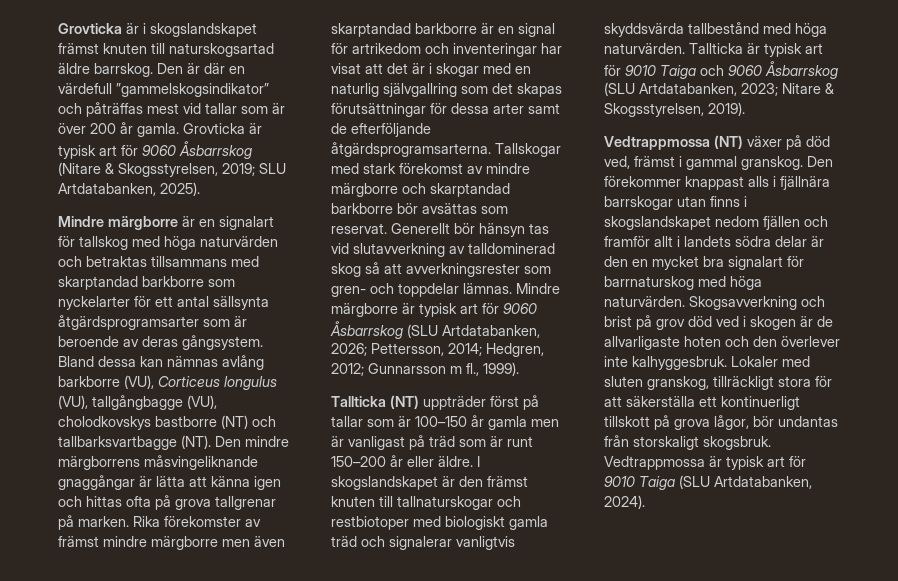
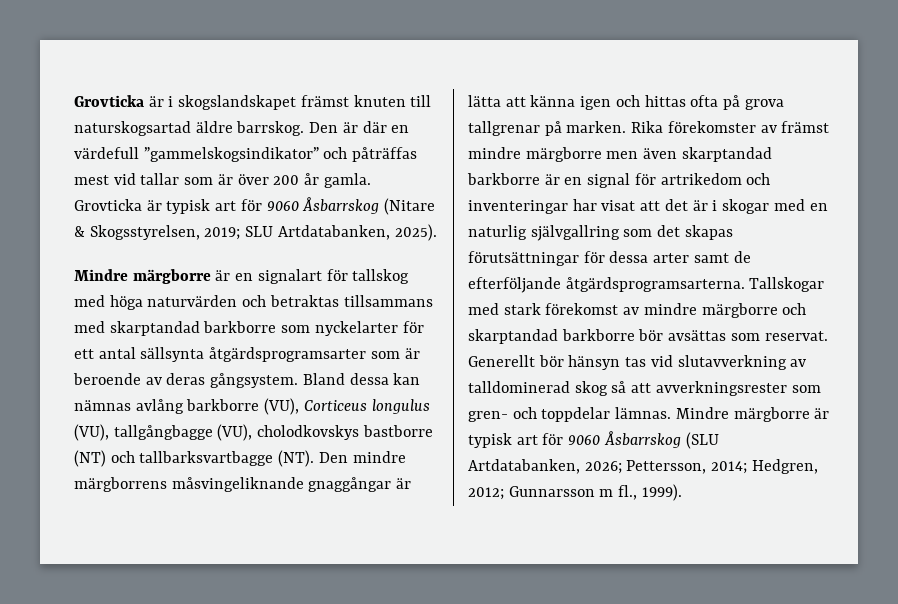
[331,395,539,410] [331,415,559,430] [331,435,533,450] [331,455,480,467] [331,476,528,490] [331,496,521,510] [331,516,548,530] [331,536,515,550] [604,22,827,37] [604,43,823,57] [604,61,838,79] [604,82,834,96] [604,102,745,117] [604,135,830,150] [604,156,833,170] [604,176,830,190] [604,196,747,210] [604,216,828,230] [604,236,824,247] [604,256,804,270] [604,276,762,290] [604,296,825,310] [604,315,833,330] [604,336,840,350] [604,356,810,370] [604,376,832,390] [604,396,800,410] [604,415,838,430] [604,435,771,450] [604,456,806,470] [604,475,812,490] [604,495,645,509] // Tallticka (NT) uppträder först på tallar som är 100–150 år gamla men är vanligast på träd som är runt 150–200 år eller äldre. I skogslandskapet är den främst knuten till tallnaturskogar och restbiotoper med biologiskt gamla träd och signalerar vanligtvis skyddsvärda tallbestånd med höga naturvärden. Tallticka är typisk art för 9010 Taiga och 9060 Åsbarrskog (SLU Artdatabanken, 2023; Nitare & Skogsstyrelsen, 2019). // Vedtrappmossa (NT) växer på död ved, främst i gammal granskog. Den förekommer knappast alls i fjällnära barrskogar utan finns i skogslandskapet nedom fjällen och framför allt i landets södra delar är den en mycket bra signalart för barrnaturskog med höga naturvärden. Skogsavverkning och brist på grov död ved i skogen är de allvarligaste hoten och den överlever inte kalhyggesbruk. Lokaler med sluten granskog, tillräckligt stora för att säkerställa ett kontinuerligt tillskott på grova lågor, bör undantas från storskaligt skogsbruk. Vedtrappmossa är typisk art för 9010 Taiga (SLU Artdatabanken, 2024). -> (682, 492) none

